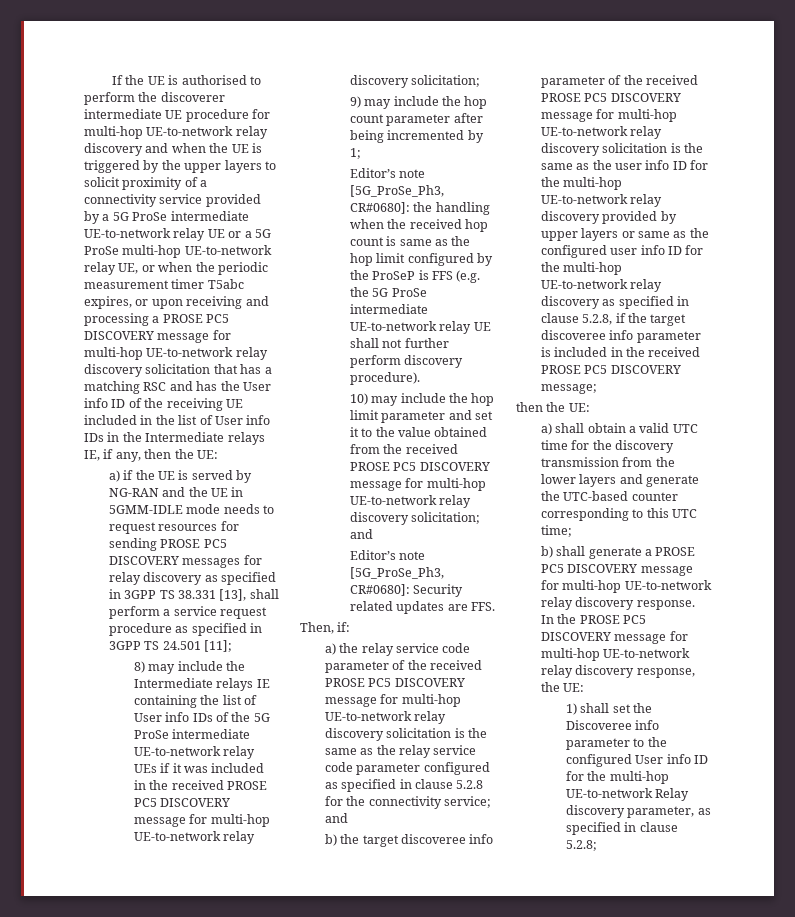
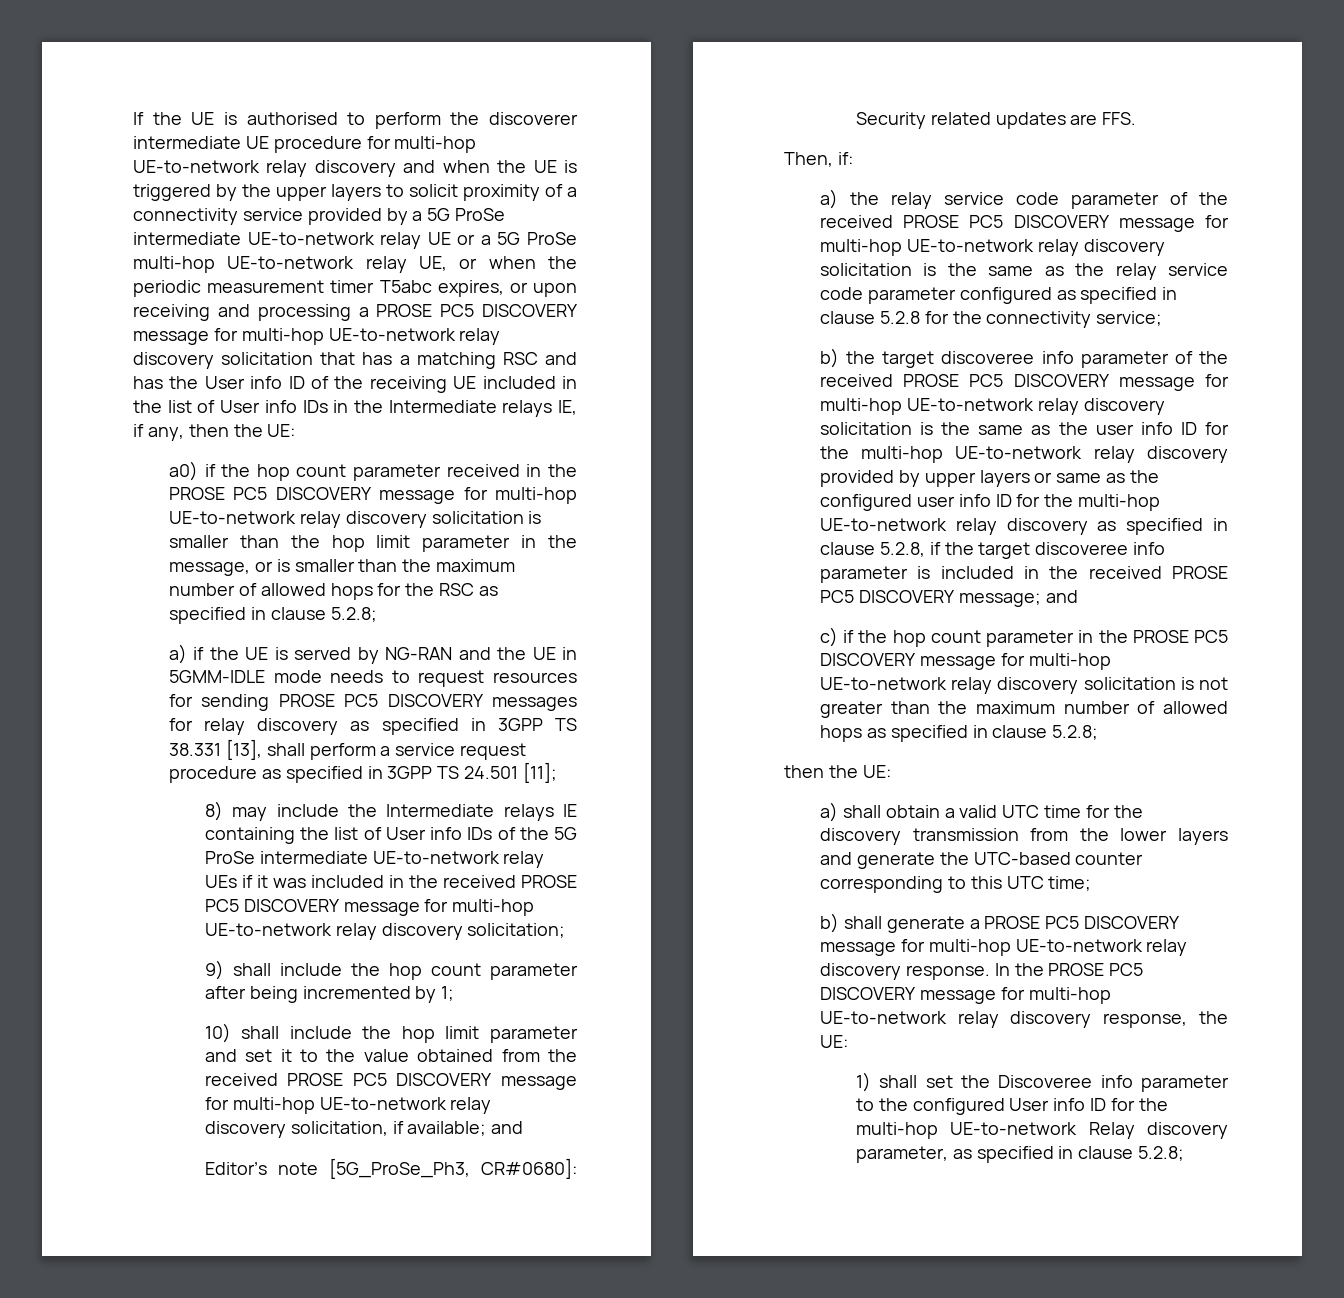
(218, 454) none -> [168,461,577,481] [168,487,577,504] [168,511,542,528] [168,535,578,552] [168,559,516,576] [168,583,498,600] [168,607,377,624] // a0) if the hop count parameter received in the PROSE PC5 DISCOVERY message for multi-hop UE-to-network relay discovery solicitation is smaller than the hop limit parameter in the message, or is smaller than the maximum number of allowed hops for the RSC as specified in clause 5.2.8;
[364,99,392,109] may -> [232,963,271,976] shall
[349,168,426,178] [349,185,444,197] [349,202,490,215] [349,219,488,232] [349,236,471,246] [349,253,493,266] [349,270,481,283] [349,287,427,297] [349,304,428,314] [349,321,491,334] [349,338,449,348] [349,355,464,368] [349,372,420,385] [349,393,399,406] Editor’s note [5G_ProSe_Ph3, CR#0680]: the handling when the received hop count is same as the hop limit configured by the ProSeP is FFS (e.g. the 5G ProSe intermediate UE-to-network relay UE shall not further perform discovery procedure). // 10) may -> [204,1023,280,1043] 10) shall
[411,512,481,524] solicitation; -> [290,1121,487,1136] solicitation, if available;
[324,813,348,823] and -> (1163, 318) none
(597, 389) none -> [1045,590,1078,603] [819,627,1228,647] [819,653,1111,670] [819,677,1228,694] [819,701,1228,718] [819,725,1099,742] and // c) if the hop count parameter in the PROSE PC5 DISCOVERY message for multi-hop UE-to-network relay discovery solicitation is not greater than the maximum number of allowed hops as specified in clause 5.2.8;

